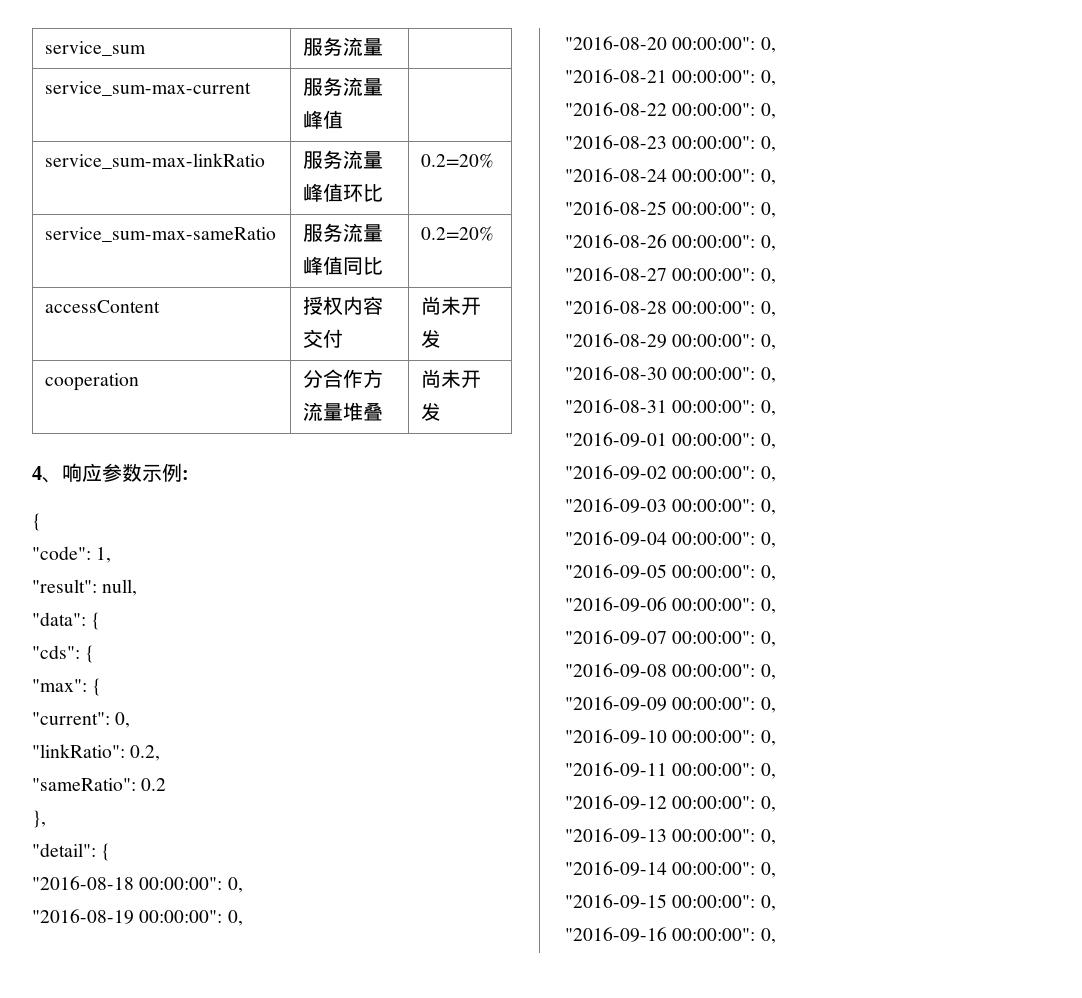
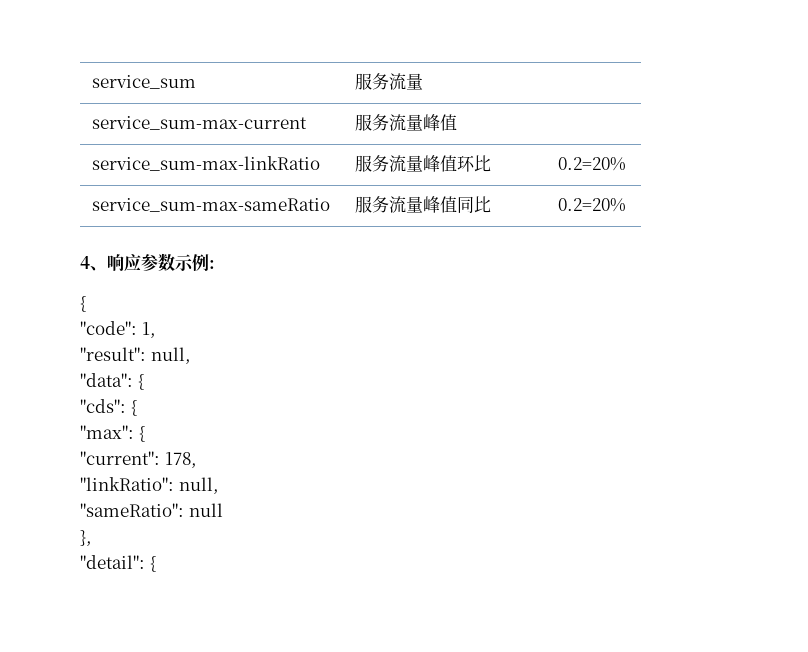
[45,300,161,313] [303,296,384,315] [303,329,344,348] [421,296,482,315] [421,329,442,348] [45,373,140,391] [303,369,384,388] [303,402,384,421] [421,369,482,388] [421,402,442,421] // accessContent | 授权内容交付 | 尚未开发 // cooperation | 分合作方流量堆叠 | 尚未开发 -> (627, 205) none
[115,712,131,728] 0, -> [164,452,197,468] 178,
[130,745,161,761] 0.2, -> [178,477,219,494] null,
[141,778,167,791] 0.2 -> [188,503,223,517] null
[32,876,243,893] [32,909,243,926] [565,36,776,53] [565,69,776,86] [565,102,776,119] [565,135,776,152] [565,168,776,185] [565,201,776,218] [565,234,776,251] [565,267,776,284] [565,300,776,317] [565,333,776,350] [565,366,776,383] [565,399,776,416] [565,432,776,449] [565,465,776,482] [565,498,776,515] [565,531,776,548] [565,564,776,581] [565,597,776,614] [565,630,776,647] [565,663,776,680] [565,696,776,713] [565,729,776,746] [565,762,776,779] [565,795,776,812] [565,828,776,845] [565,861,776,878] [565,894,776,911] [565,927,776,944] // "2016-08-18 00:00:00": 0, // "2016-08-19 00:00:00": 0, // "2016-08-20 00:00:00": 0, // "2016-08-21 00:00:00": 0, // "2016-08-22 00:00:00": 0, // "2016-08-23 00:00:00": 0, // "2016-08-24 00:00:00": 0, // "2016-08-25 00:00:00": 0, // "2016-08-26 00:00:00": 0, // "2016-08-27 00:00:00": 0, // "2016-08-28 00:00:00": 0, // "2016-08-29 00:00:00": 0, // "2016-08-30 00:00:00": 0, // "2016-08-31 00:00:00": 0, // "2016-09-01 00:00:00": 0, // "2016-09-02 00:00:00": 0, // "2016-09-03 00:00:00": 0, // "2016-09-04 00:00:00": 0, // "2016-09-05 00:00:00": 0, // "2016-09-06 00:00:00": 0, // "2016-09-07 00:00:00": 0, // "2016-09-08 00:00:00": 0, // "2016-09-09 00:00:00": 0, // "2016-09-10 00:00:00": 0, // "2016-09-11 00:00:00": 0, // "2016-09-12 00:00:00": 0, // "2016-09-13 00:00:00": 0, // "2016-09-14 00:00:00": 0, // "2016-09-15 00:00:00": 0, // "2016-09-16 00:00:00": 0, -> (156, 564) none

